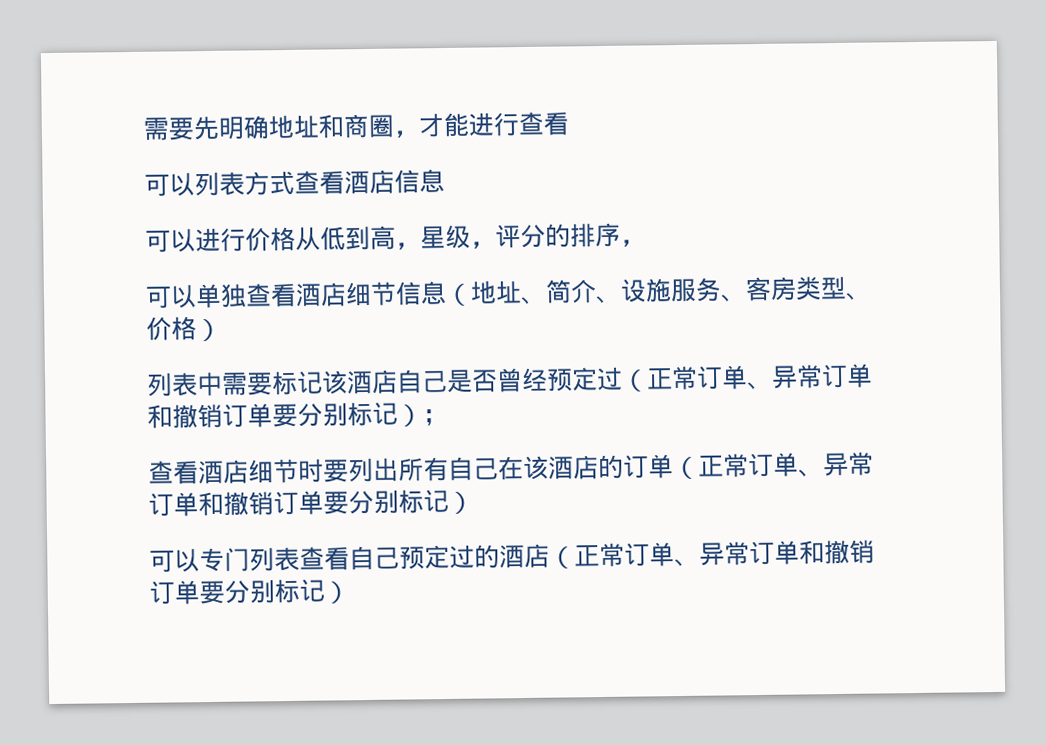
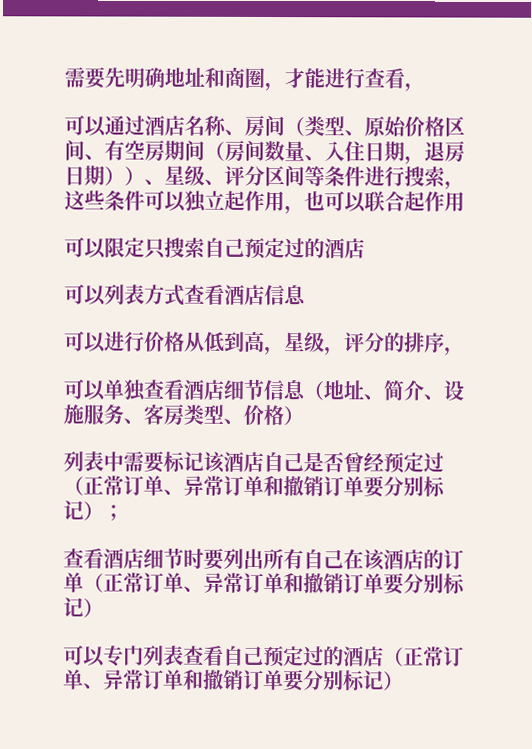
(569, 124) none -> [404,82,425,92] [64,114,465,137] [64,139,465,165] [64,165,465,190] [64,190,465,215] [64,237,365,259] ， // 可以通过酒店名称、房间（类型、原始价格区间、有空房期间（房间数量、入住日期，退房日期））、星级、评分区间等条件进行搜索，这些条件可以独立起作用，也可以联合起作用 // 可以限定只搜索自己预定过的酒店

